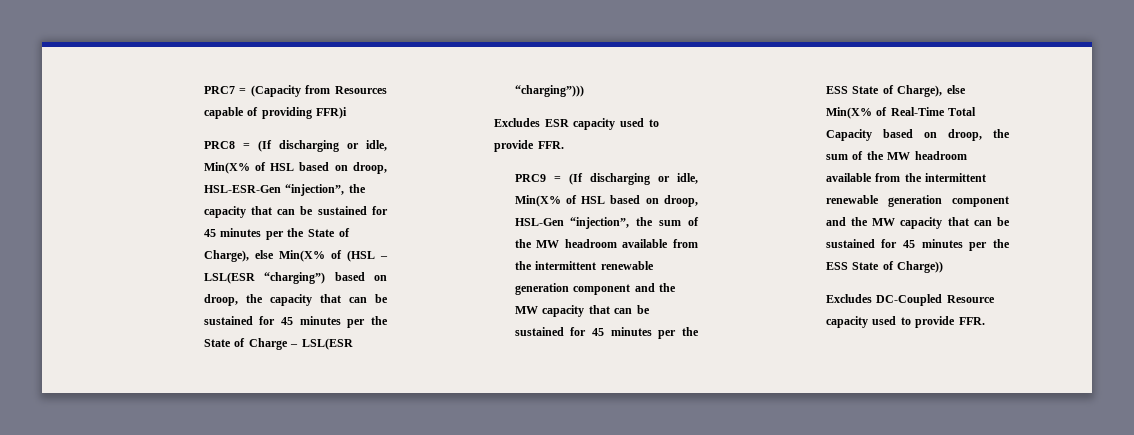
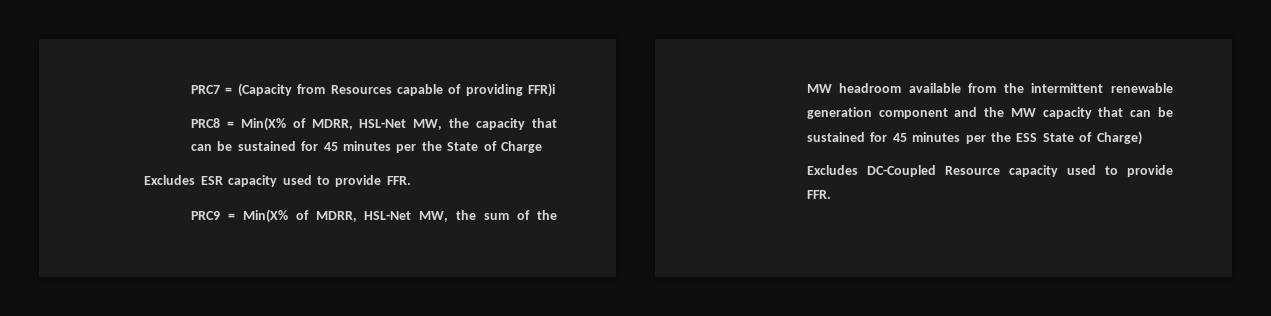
[257,140,387,152] [203,162,387,174] [203,184,366,196] [203,206,388,218] [203,228,350,240] [203,250,388,262] [203,272,387,284] [203,294,238,306] (If discharging or idle, Min(X% of HSL based on droop, HSL-ESR-Gen “injection”, the capacity that can be sustained for 45 minutes per the State of Charge), else Min(X% of (HSL – LSL(ESR “charging”) based on droop, -> [240,117,443,131] Min(X% of MDRR, HSL-Net MW,
[290,338,353,350] [514,85,584,97] – LSL(ESR “charging”))) -> (542, 147) none
[568,173,698,185] [514,195,698,207] [514,217,630,229] (If discharging or idle, Min(X% of HSL based on droop, HSL-Gen “injection”, -> [242,209,449,223] Min(X% of MDRR, HSL-Net MW,
[897,85,966,97] [825,107,977,119] [825,129,1010,141] [825,151,967,160] [825,173,987,182] [825,195,1009,207] [825,217,1010,229] [825,239,1010,251] [825,261,944,273] Charge), else Min(X% of Real-Time Total Capacity based on droop, the sum of the MW headroom available from the intermittent renewable generation component and the MW capacity that can be sustained for 45 minutes per the ESS State of Charge)) -> [1096,131,1142,145] Charge)

